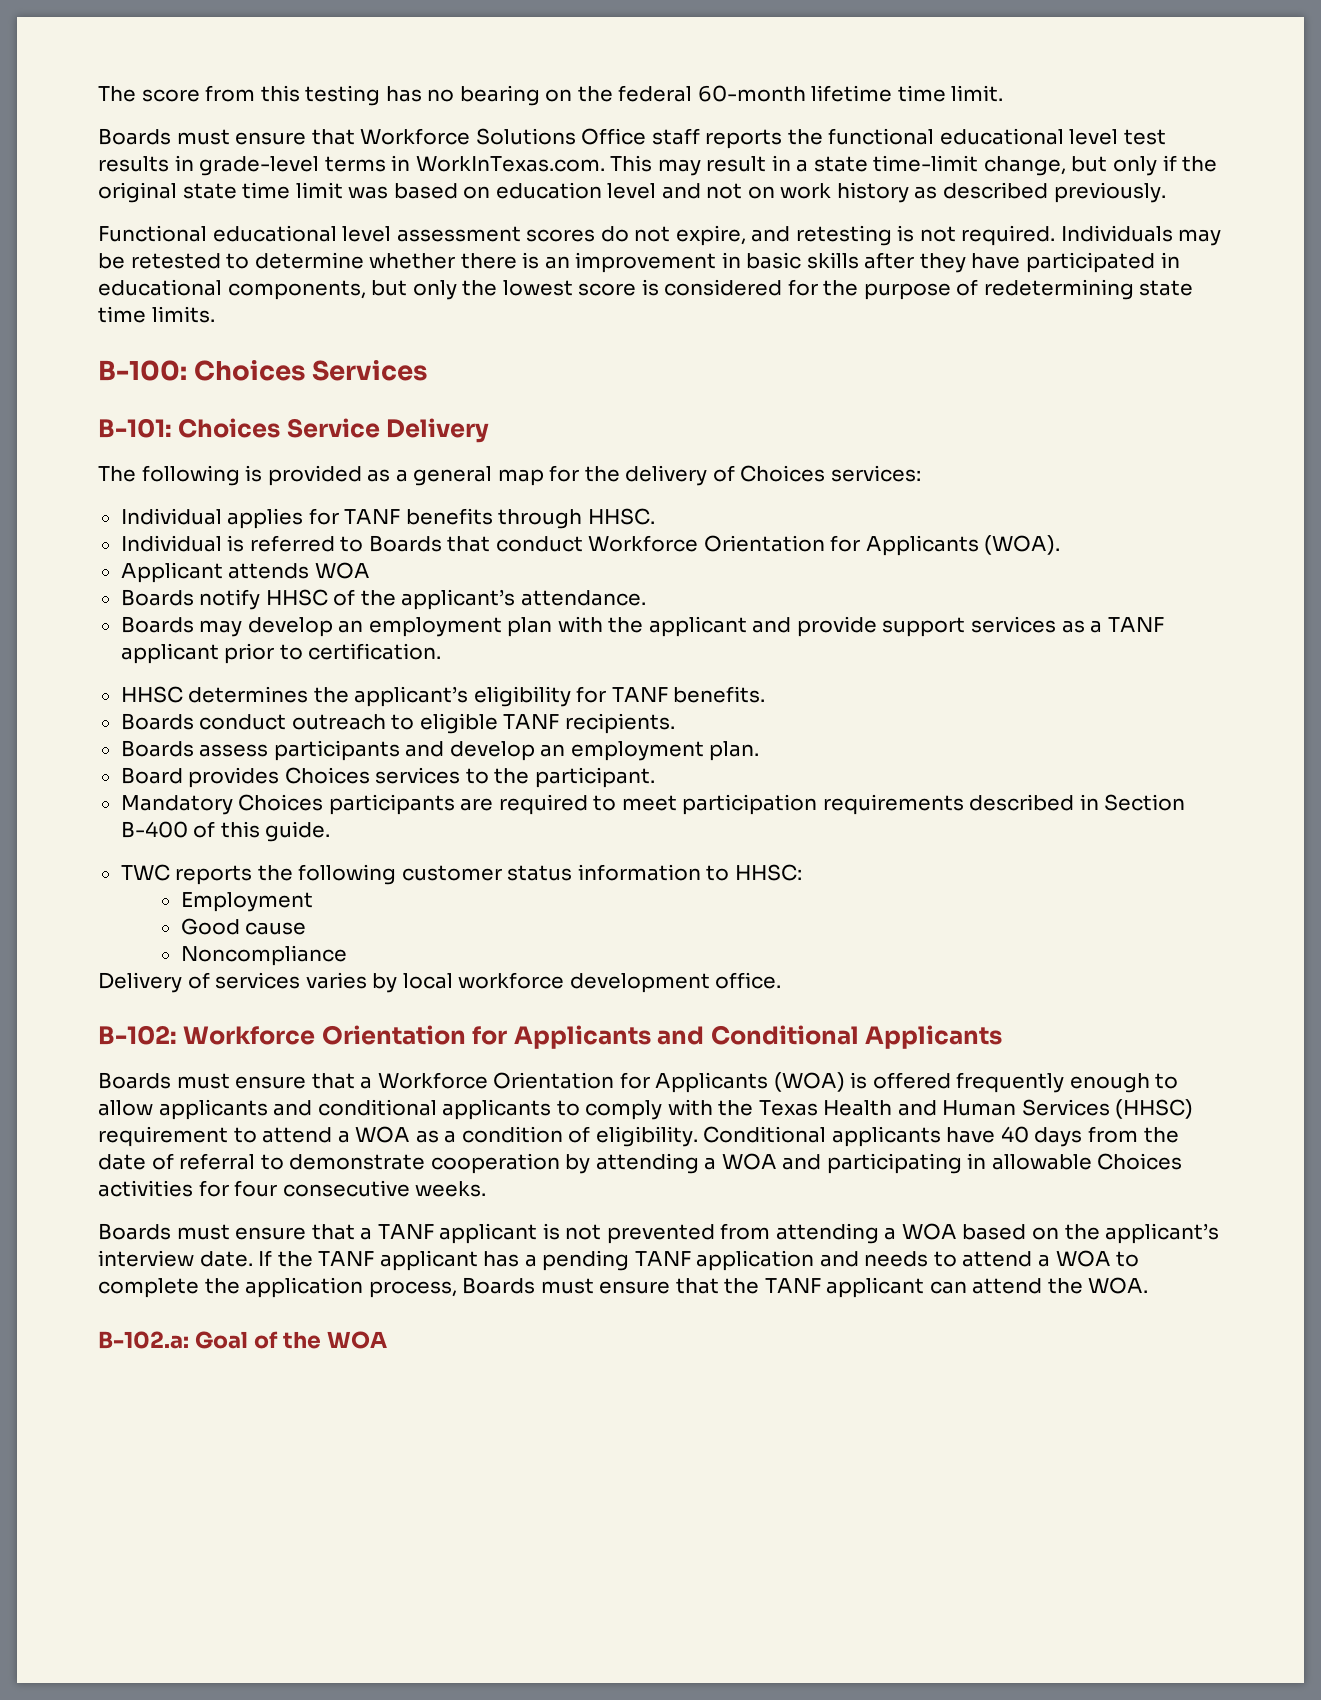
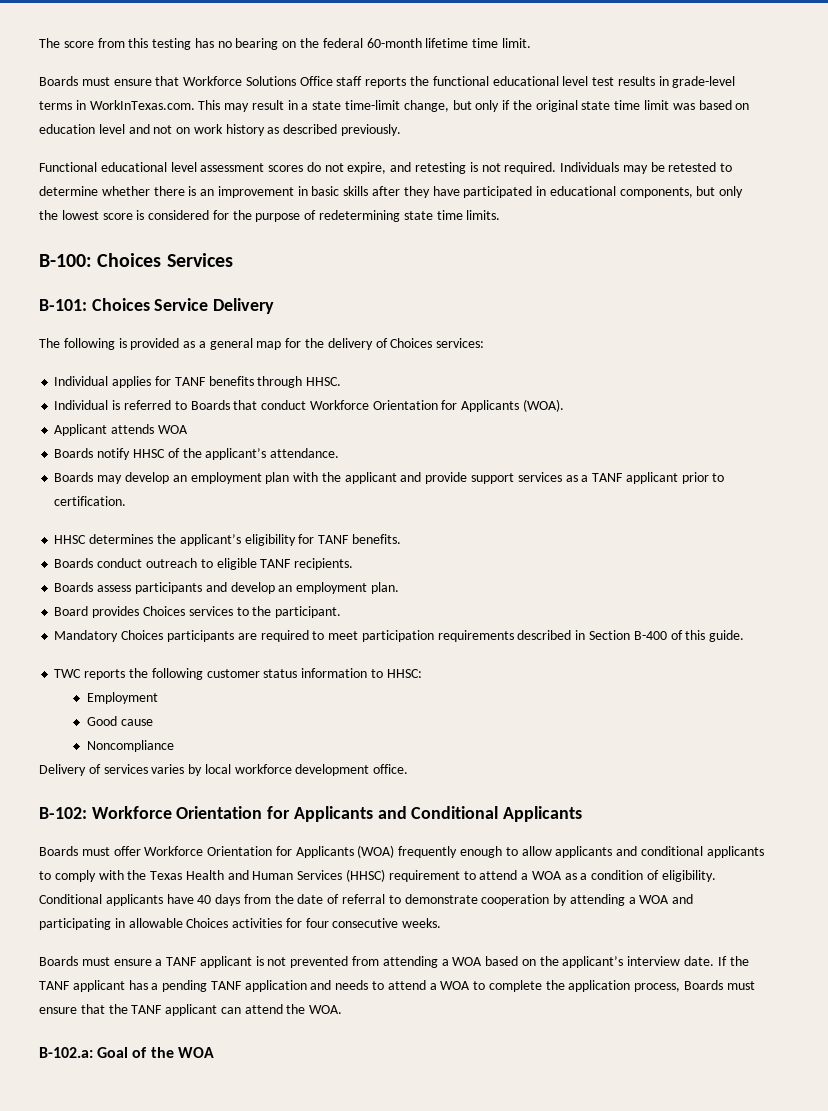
[235,1073,373,1089] ensure that a -> [113,846,141,856] offer
[850,1072,951,1089] is offered -> (395, 851) none
[311,1224,355,1240] that -> (152, 962) none

